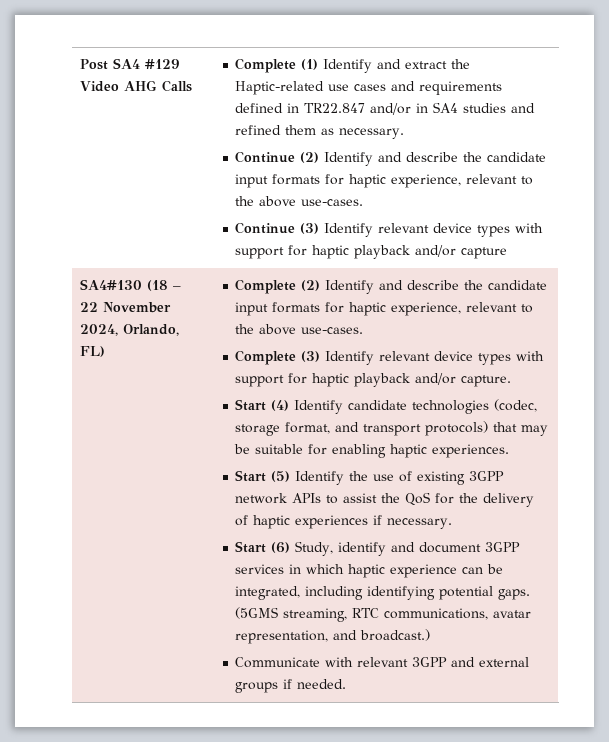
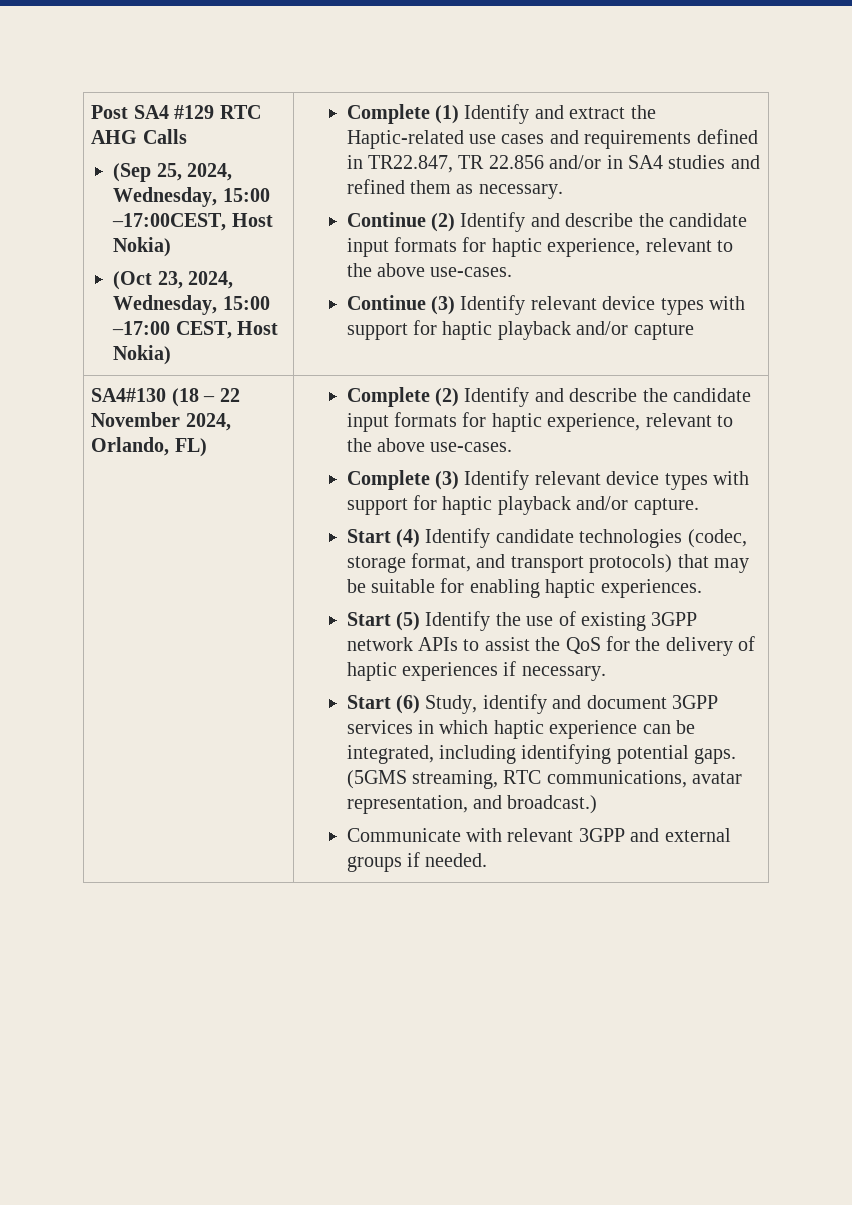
[79,81,119,92] Video -> [219,105,261,119] RTC
(192, 86) none -> [113,163,233,182] [113,187,270,207] [112,213,273,231] [113,237,172,257] [113,271,234,290] [113,295,270,315] [112,321,279,339] [113,345,172,365] // (Sep 25, 2024, Wednesday, 15:00 –17:00CEST, Host Nokia) // (Oct 23, 2024, Wednesday, 15:00 –17:00 CEST, Host Nokia)
[304,103,366,113] TR22.847 -> [367,155,544,173] TR22.847, TR 22.856

